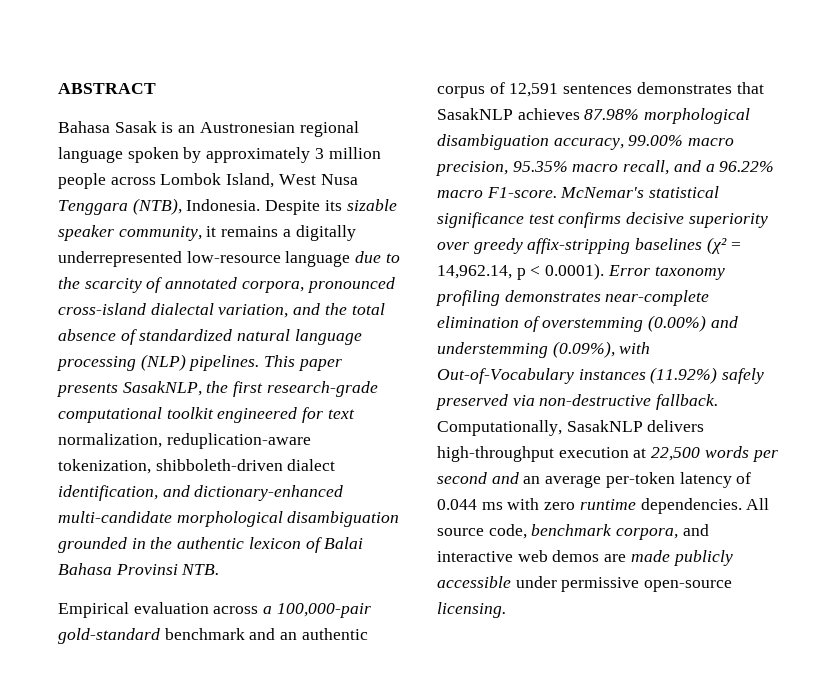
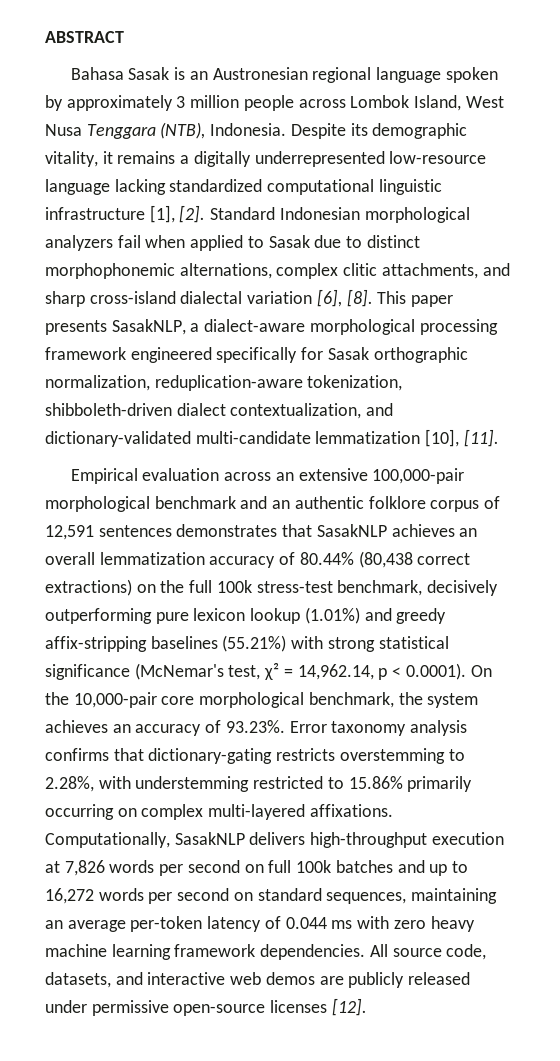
[346,199,397,211] [58,225,202,241] sizable speaker community, -> [372,123,468,139] [45,151,98,167] demographic vitality,
[355,251,400,263] [58,277,395,293] [58,303,385,318] [58,329,362,345] [56,354,342,371] [56,381,378,397] [58,407,355,423] due to the scarcity of annotated corpora, pronounced cross-island dialectal variation, and the total absence of standardized natural language processing (NLP) pipelines. This paper presents SasakNLP, the first research-grade computational toolkit engineered for text -> [114,179,442,195] [45,205,470,223] [45,235,420,251] [45,263,510,279] [45,289,454,307] [45,319,498,335] [45,347,468,363] lacking standardized computational linguistic infrastructure [1], [2]. Standard Indonesian morphological analyzers fail when applied to Sasak due to distinct morphophonemic alternations, complex clitic attachments, and sharp cross-island dialectal variation [6], [8]. This paper presents SasakNLP, a dialect-aware morphological processing framework engineered specifically for Sasak orthographic
[58,485,344,501] [58,511,400,527] [58,537,364,553] [58,563,220,575] identification, and dictionary-enhanced multi-candidate morphological disambiguation grounded in the authentic lexicon of Balai Bahasa Provinsi NTB. -> [230,403,394,419] [45,429,499,447] contextualization, and dictionary-validated multi-candidate lemmatization [10], [11].
[263,603,371,618] [58,628,160,644] a 100,000-pair gold-standard -> [275,468,465,484] [45,496,150,512] an extensive 100,000-pair morphological
(368, 634) none -> [368,496,426,509] folklore
[584,108,751,124] [437,134,735,150] [435,160,775,176] [437,186,720,198] [437,212,768,228] [437,237,727,254] 87.98% morphological disambiguation accuracy, 99.00% macro precision, 95.35% macro recall, and a 96.22% macro F1-score. McNemar's statistical significance test confirms decisive superiority over greedy affix-stripping baselines (χ² -> [459,528,478,537] [45,551,471,568] [45,579,499,596] [45,607,447,624] [45,635,449,652] [45,662,280,680] an overall lemmatization accuracy of 80.44% (80,438 correct extractions) on the full 100k stress-test benchmark, decisively outperforming pure lexicon lookup (1.01%) and greedy affix-stripping baselines (55.21%) with strong statistical significance (McNemar's test, χ²
[607,265,725,280] [435,290,710,306] [437,315,738,332] [437,341,651,358] [437,367,765,384] [435,394,719,410] Error taxonomy profiling demonstrates near-complete elimination of overstemming (0.00%) and understemming (0.09%), with Out-of-Vocabulary instances (11.92%) safely preserved via non-destructive fallback. -> [470,665,492,677] [45,692,479,708] [45,720,468,736] [45,748,465,764] [45,776,473,792] [45,804,393,820] On the 10,000-pair core morphological benchmark, the system achieves an accuracy of 93.23%. Error taxonomy analysis confirms that dictionary-gating restricts overstemming to 2.28%, with understemming restricted to 15.86% primarily occurring on complex multi-layered affixations.
[651,446,778,462] [437,472,519,484] 22,500 words per second and -> [64,860,468,876] [45,888,498,904] 7,826 words per second on full 100k batches and up to 16,272 words per second on standard sequences, maintaining
[579,499,636,510] runtime -> [430,916,475,932] [45,944,256,960] heavy machine learning framework
[531,524,679,540] benchmark corpora, -> [45,972,111,988] datasets,
[630,550,733,566] [437,576,511,588] made publicly accessible -> [348,972,471,988] publicly released
[437,602,506,618] licensing. -> [270,998,367,1016] licenses [12].

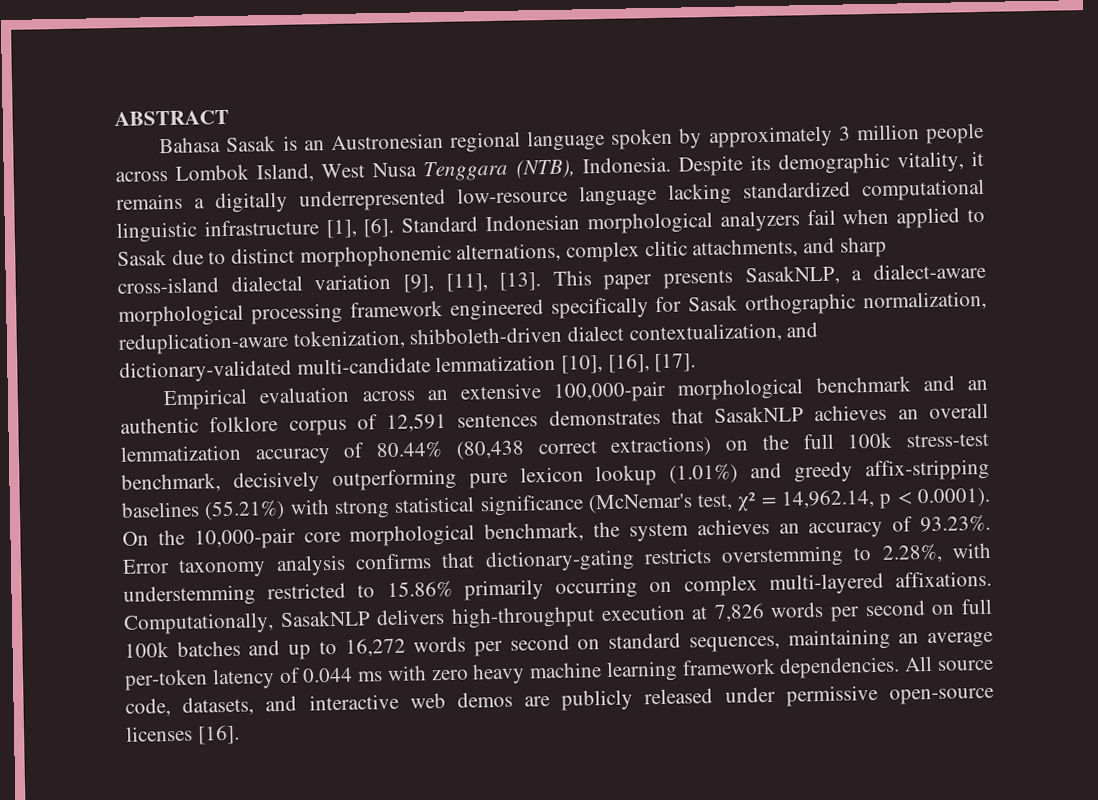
[179,205,206,223] [2]. -> [363,217,395,238] [6].
[316,289,373,307] [6], [8]. -> [402,272,542,293] [9], [11], [13].
[463,429,499,447] [11]. -> [607,353,697,373] [16], [17].
[331,998,367,1016] [12]. -> [196,724,240,745] [16].

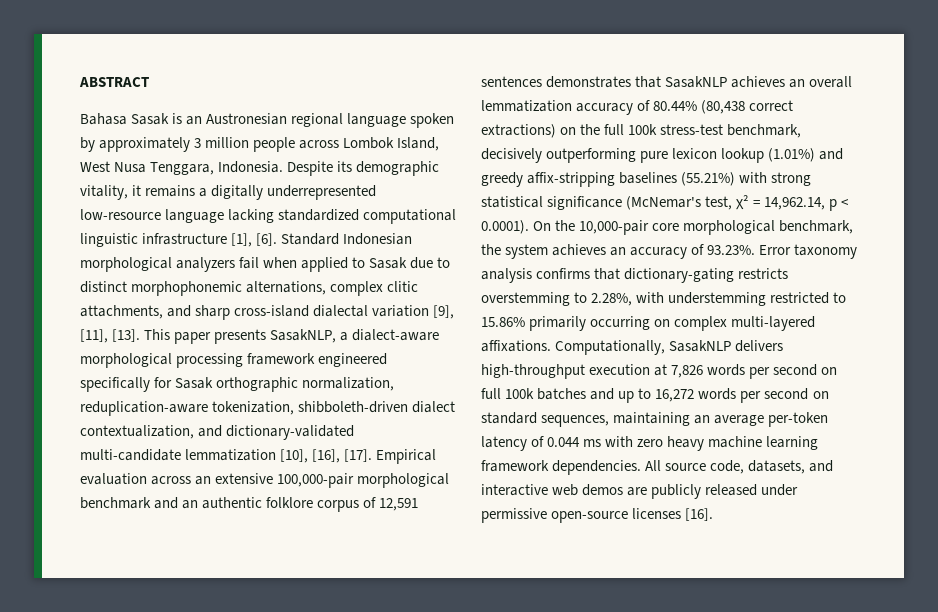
[423,159,575,182] Tenggara (NTB), -> [150,162,215,175] Tenggara,
(697, 363) // -> (373, 455) none

